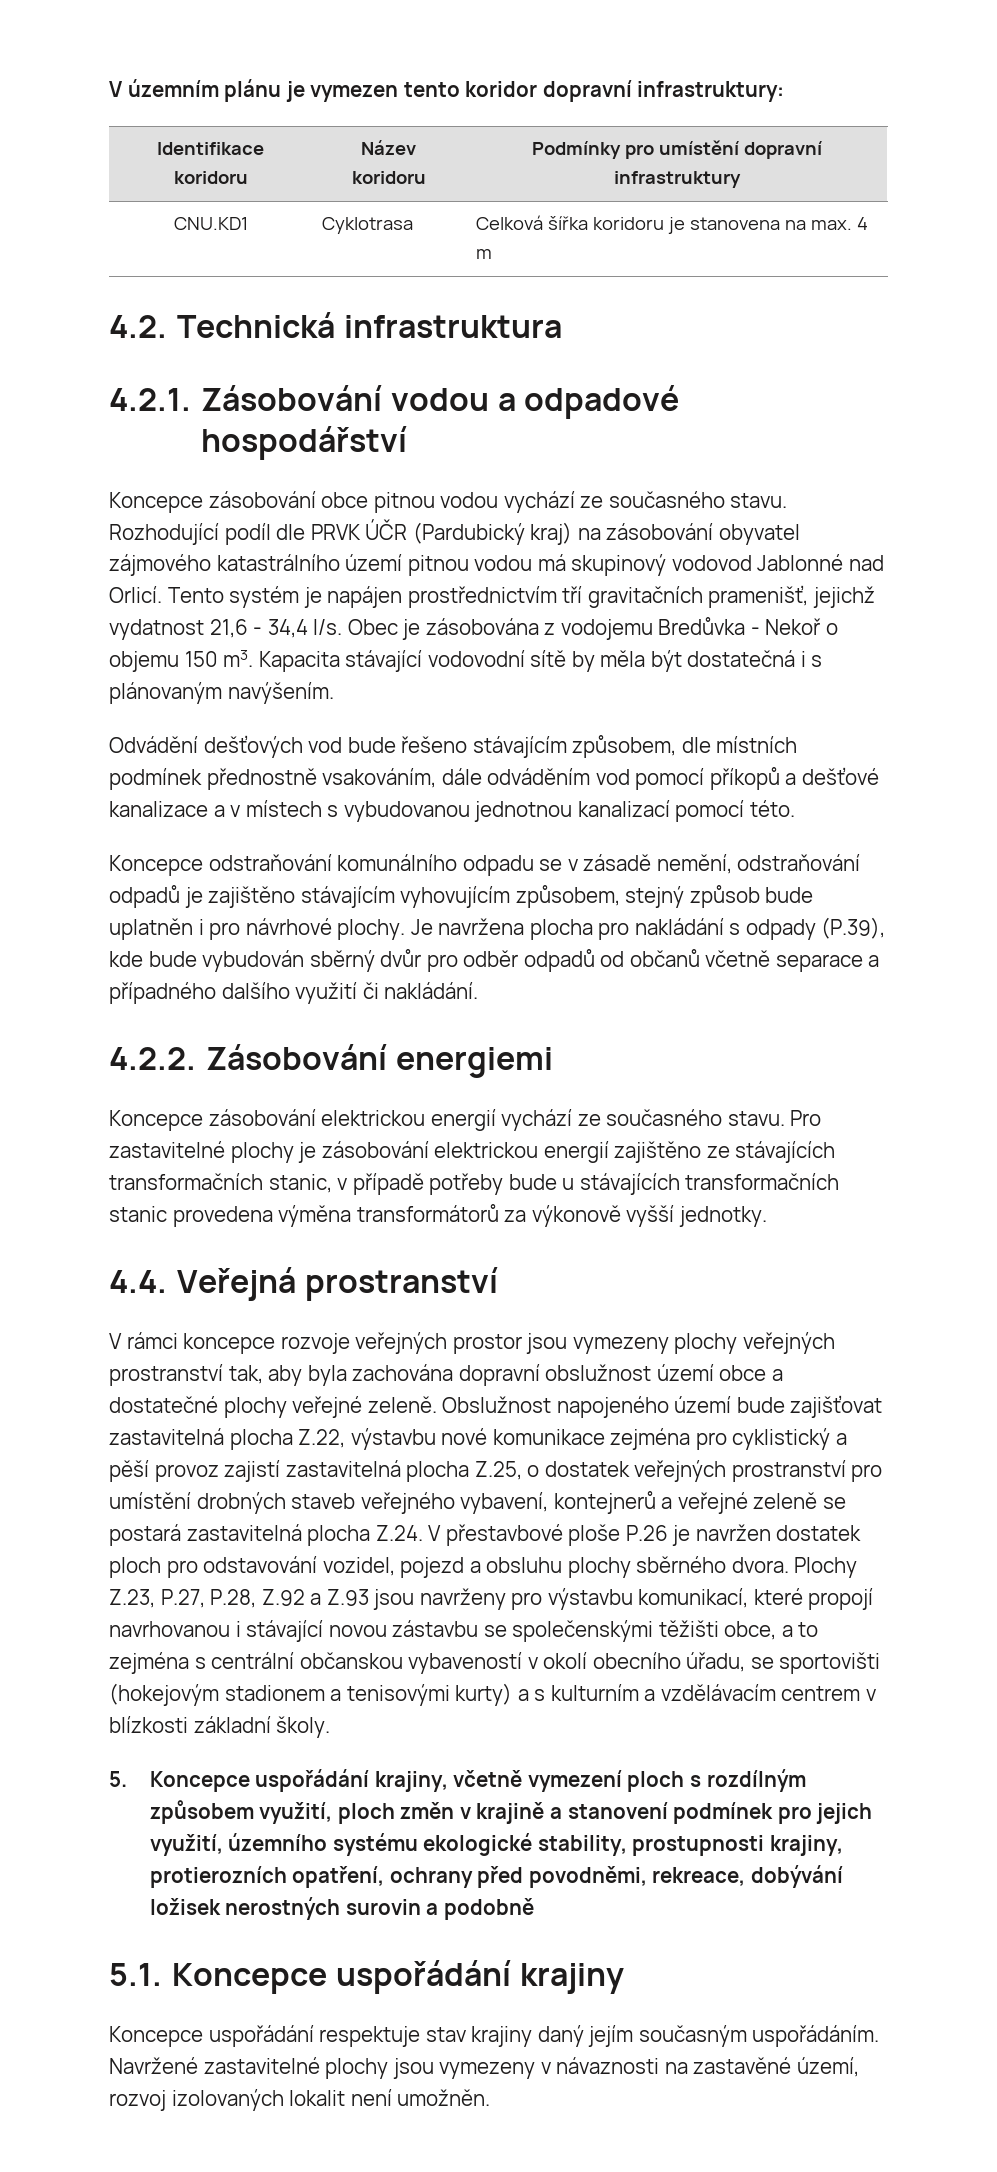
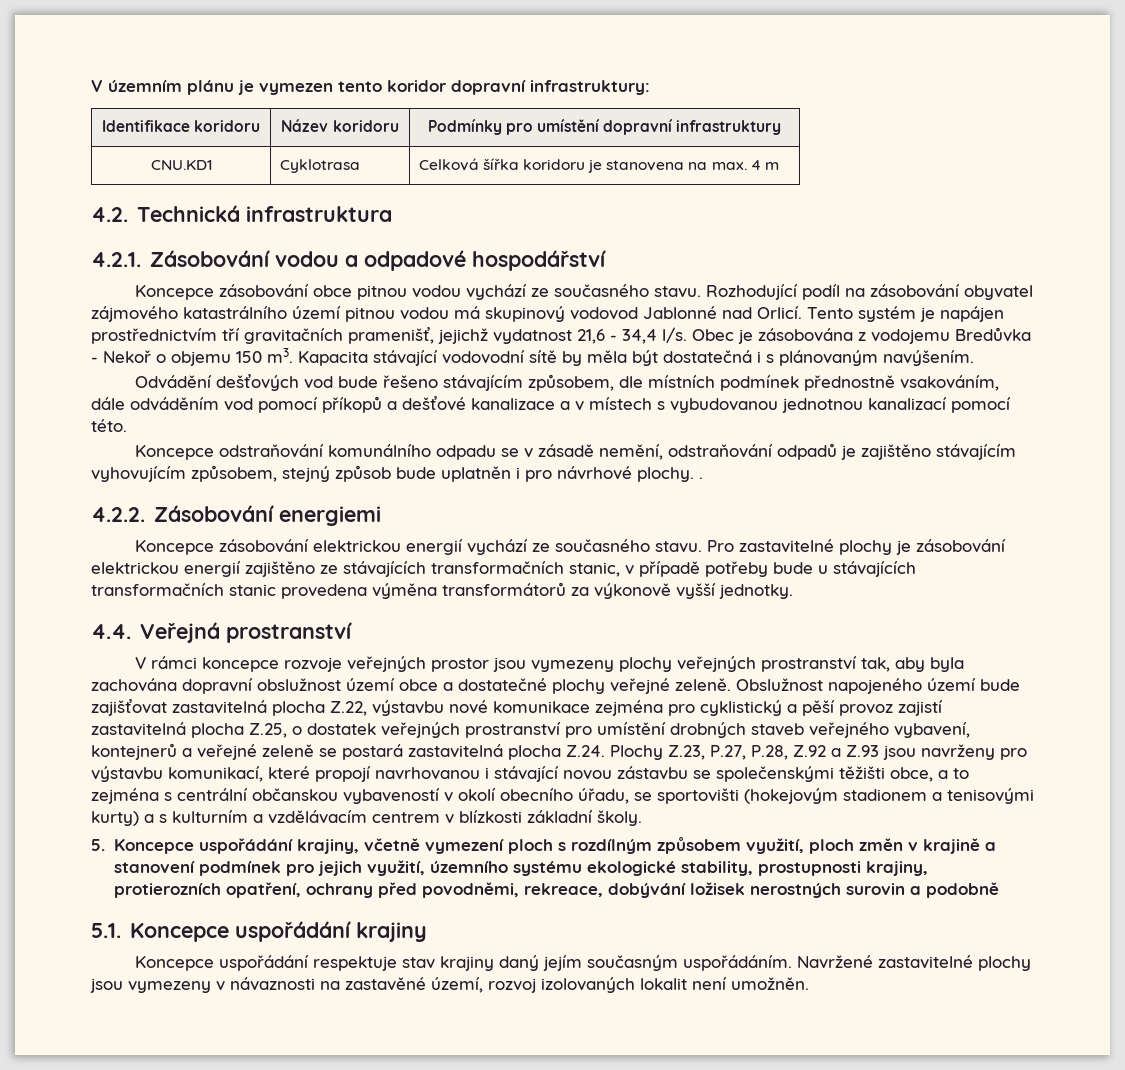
[276,519,573,545] dle PRVK ÚČR (Pardubický kraj) -> (841, 292) none
[410,917,886,940] [109,949,880,972] [109,982,479,1004] Je navržena plocha pro nakládání s odpady (P.39), kde bude vybudován sběrný dvůr pro odběr odpadů od občanů včetně separace a případného dalšího využití či nakládání. -> [699,477,703,479] .
[428,1524,862,1546] [109,1556,789,1578] V přestavbové ploše P.26 je navržen dostatek ploch pro odstavování vozidel, pojezd a obsluhu plochy sběrného dvora. -> (605, 751) none

